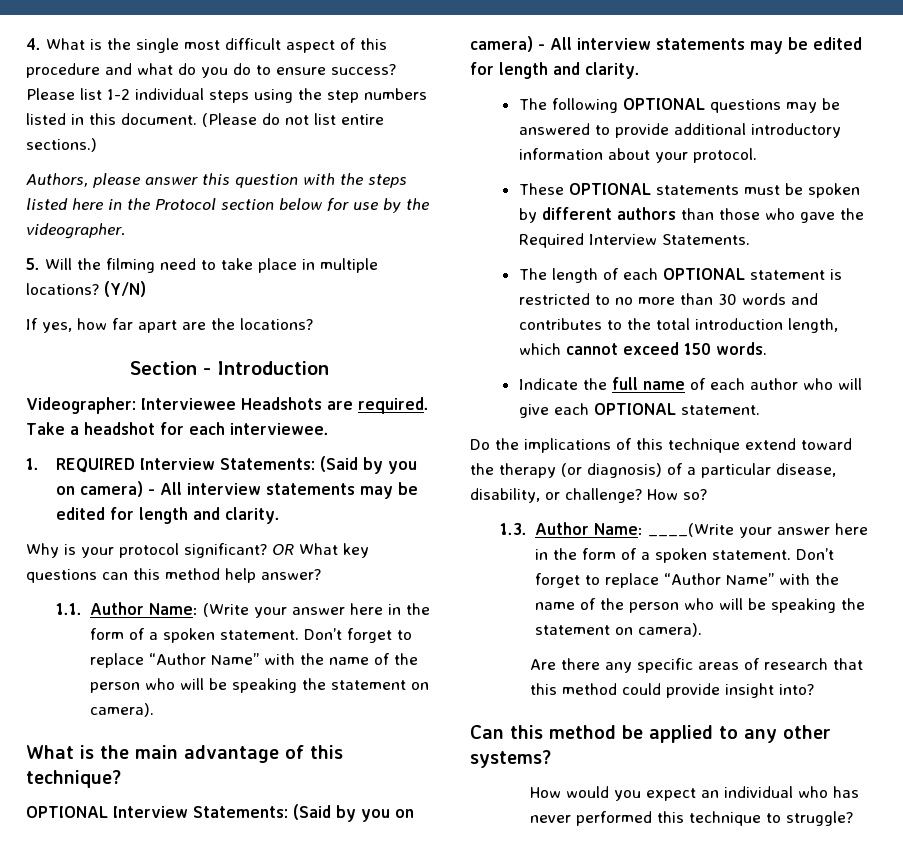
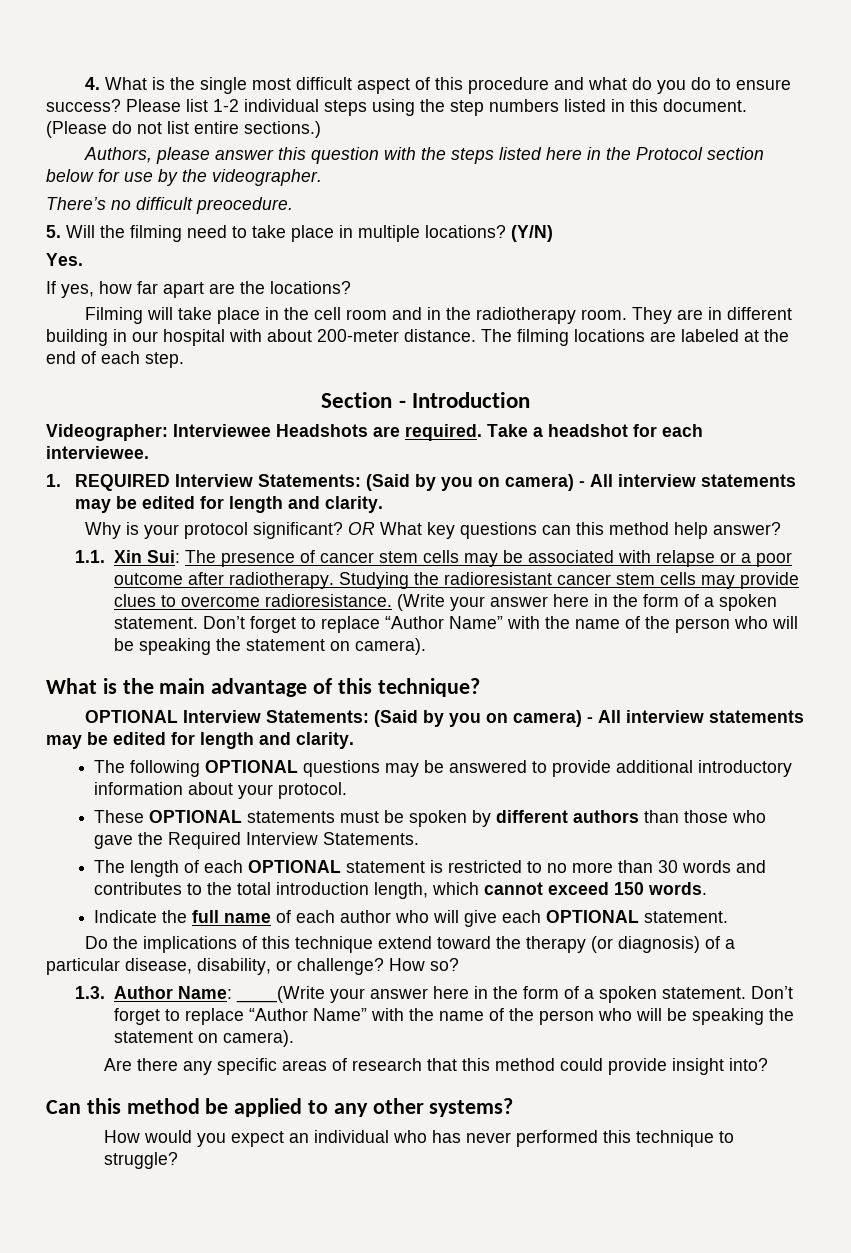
(125, 231) none -> [46,197,293,214] // There’s no difficult preocedure.
(146, 289) none -> [46,253,83,266] // Yes.
(313, 324) none -> [84,307,792,324] [46,329,789,346] [46,351,184,368] // Filming will take place in the cell room and in the radiotherapy room. They are in different building in our hospital with about 200-meter distance. The filming locations are labeled at the end of each step.
[90,602,199,615] Author Name: -> [113,550,792,567] [113,572,799,589] [113,594,392,607] Xin Sui: The presence of cancer stem cells may be associated with relapse or a poor outcome after radiotherapy. Studying the radioresistant cancer stem cells may provide clues to overcome radioresistance.

